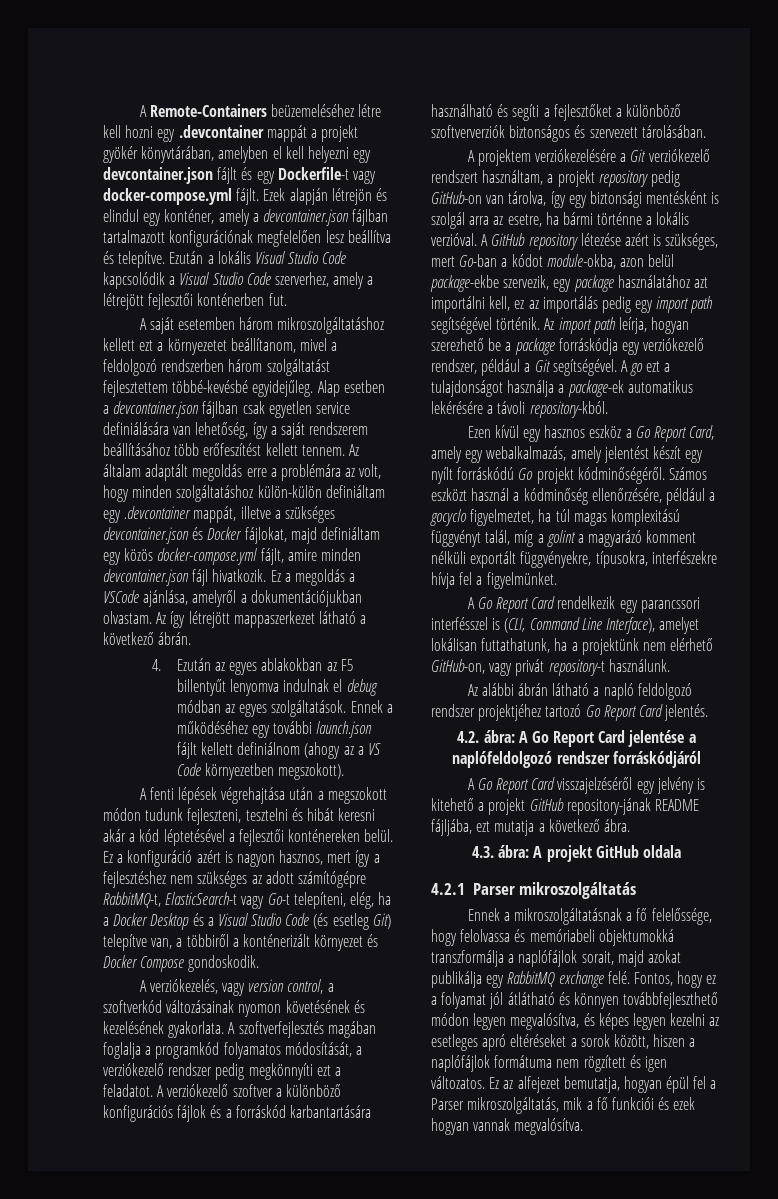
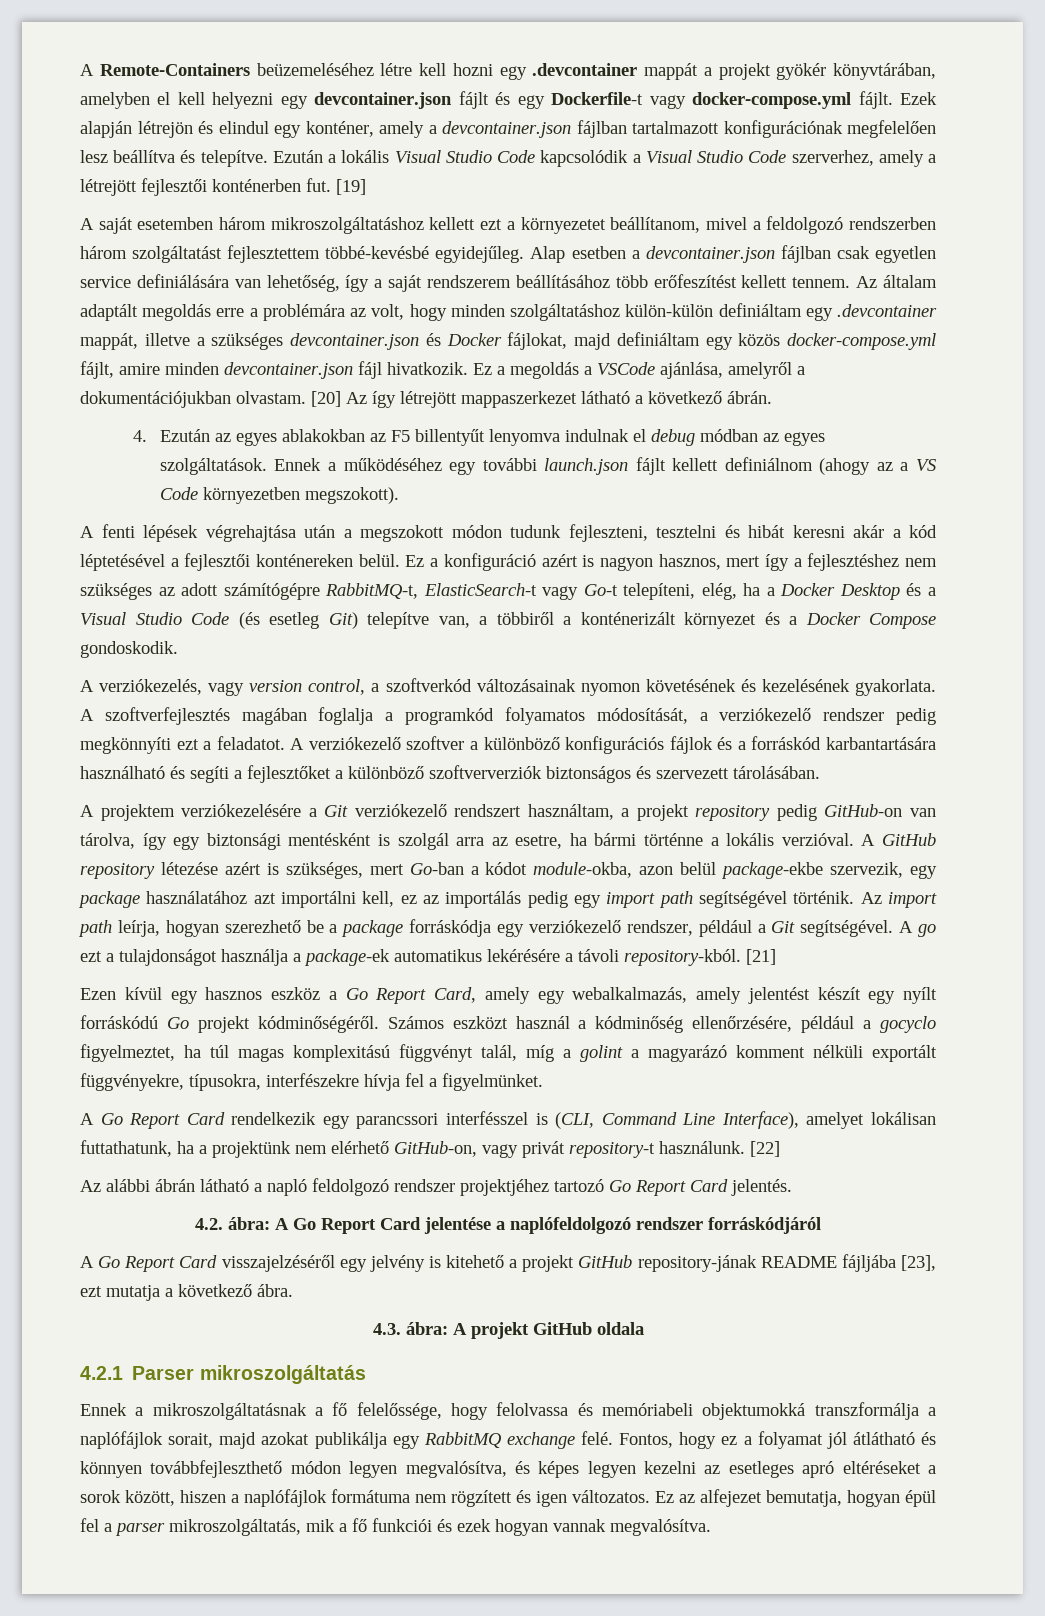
(287, 299) none -> [336,179,366,195] [19]
(152, 617) none -> [311,391,341,407] [20]
(379, 940) none -> [789,616,797,625] a
(608, 409) none -> [746,949,776,965] [21]
(670, 665) none -> [750,1141,780,1157] [22]
[431,819,472,836] fájljába, -> [841,1254,936,1272] fájljába [23],
[431,1098,464,1110] Parser -> [115,1523,165,1536] parser

